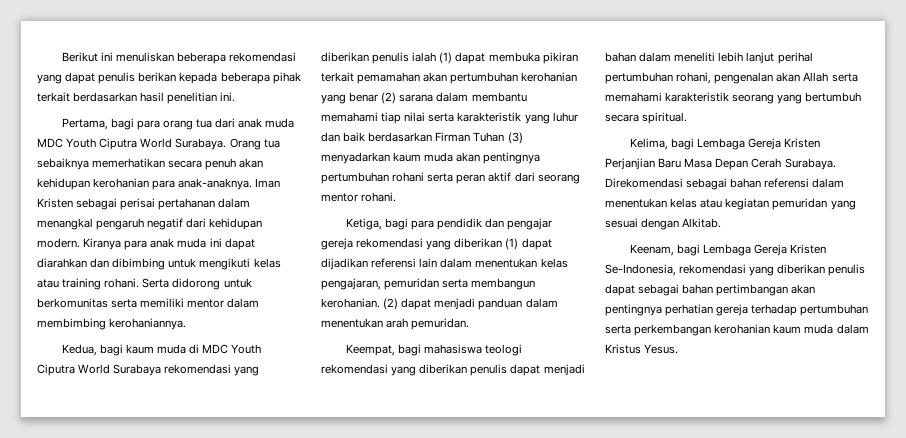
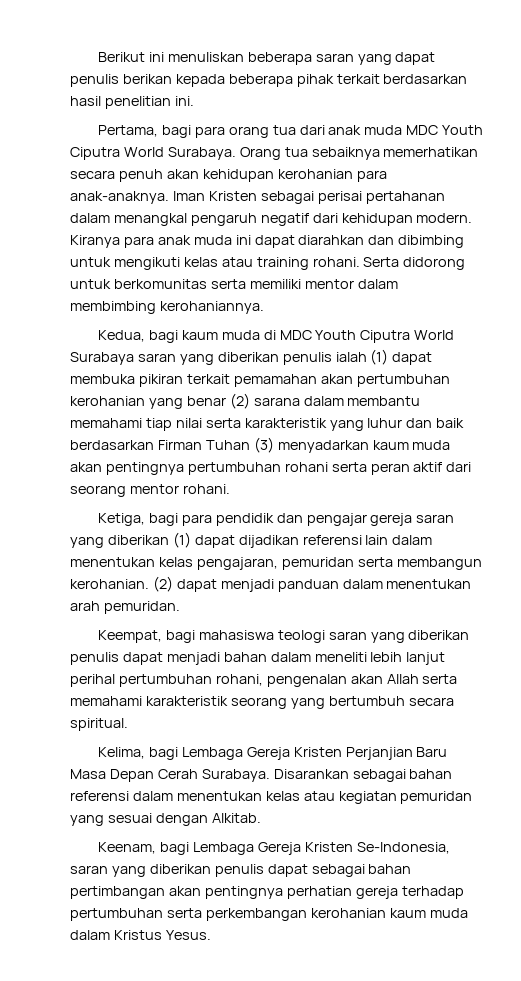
[229,52,297,62] rekomendasi -> [315,53,354,62] saran
[164,364,232,374] rekomendasi -> [137,353,176,362] saran
[356,238,424,248] rekomendasi -> [416,514,455,523] saran
[321,364,388,374] rekomendasi -> [328,631,367,640] saran
[605,178,683,188] Direkomendasi -> [273,769,349,779] Disarankan
[679,264,747,274] rekomendasi -> [70,865,108,874] saran

